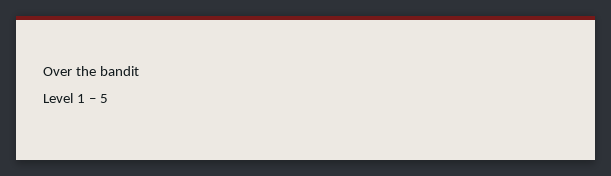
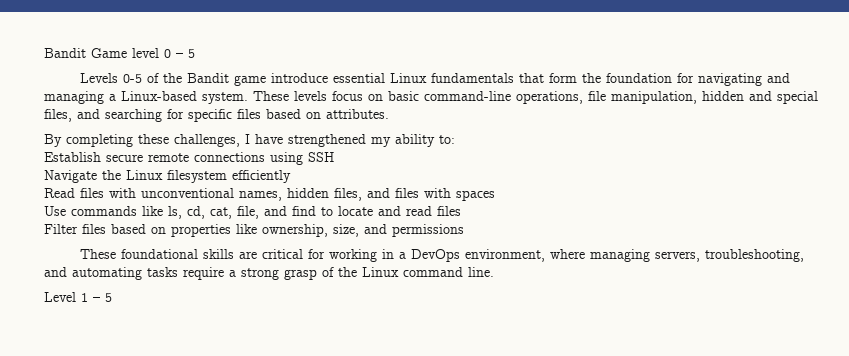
[43,66,139,76] Over the bandit -> [44,48,195,58] [80,73,791,86] [44,91,818,104] [44,109,389,122] [44,134,455,147] [44,152,334,165] [44,170,291,183] [44,188,495,201] [44,206,461,219] [44,224,464,237] [80,249,805,262] [44,267,494,280] Bandit Game level 0 – 5 // Levels 0-5 of the Bandit game introduce essential Linux fundamentals that form the foundation for navigating and managing a Linux-based system. These levels focus on basic command-line operations, file manipulation, hidden and special files, and searching for specific files based on attributes. // By completing these challenges, I have strengthened my ability to: // Establish secure remote connections using SSH // Navigate the Linux filesystem efficiently // Read files with unconventional names, hidden files, and files with spaces // Use commands like ls, cd, cat, file, and find to locate and read files // Filter files based on properties like ownership, size, and permissions // These foundational skills are critical for working in a DevOps environment, where managing servers, troubleshooting, and automating tasks require a strong grasp of the Linux command line.

